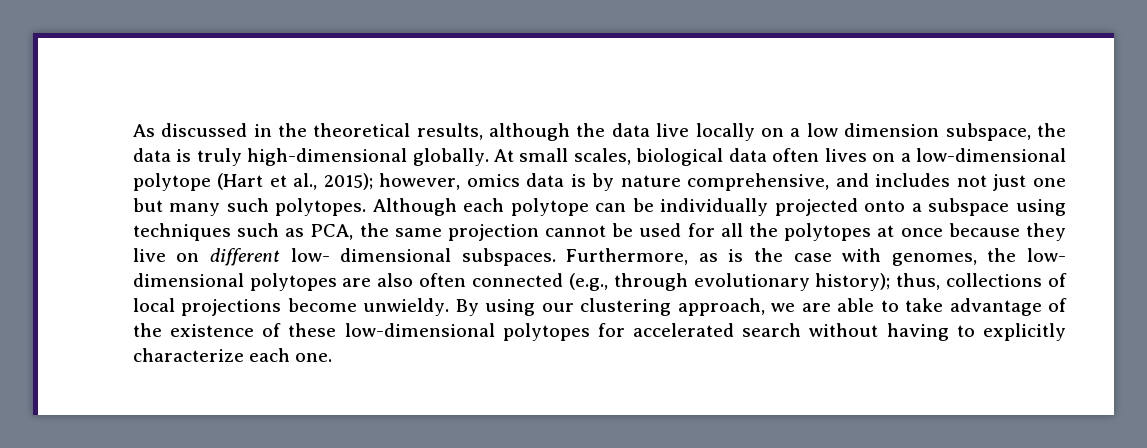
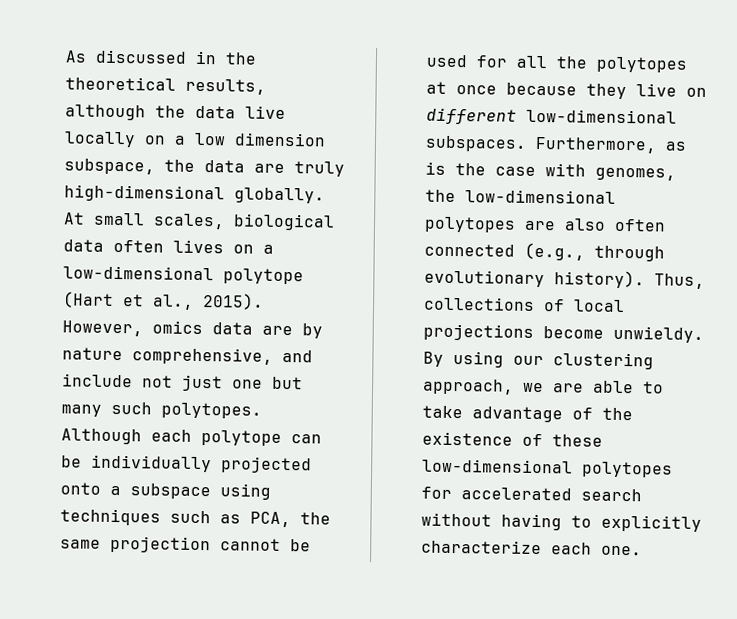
[176,149,192,162] is -> [253,163,285,173] are
[323,173,461,190] 2015); however, -> [201,293,264,310] [61,320,143,337] 2015). However,
[570,174,586,187] is -> [261,325,293,336] are
[875,173,951,187] includes -> [61,373,133,388] include
[290,248,452,262] low- dimensional -> [525,108,677,124] low-dimensional
[1026,248,1066,262] [132,273,244,287] low- dimensional -> [464,189,616,204] low-dimensional
[815,273,941,291] history); thus, -> [553,270,705,289] history). Thus,

